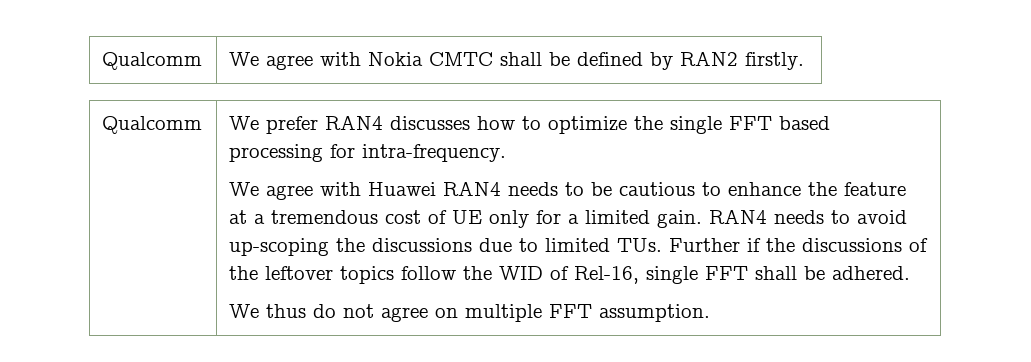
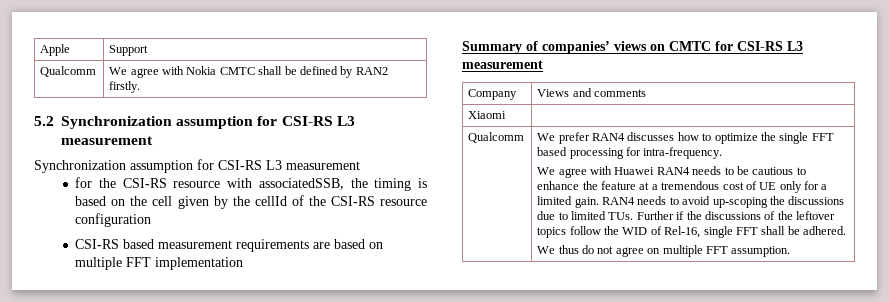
(102, 61) none -> [40,44,71,56] [109,45,149,56] Apple | Support //
(805, 61) none -> [34,116,355,129] [61,136,153,145] [34,159,360,173] [75,177,427,191] [75,195,428,209] [75,213,152,227] [75,239,384,252] [75,257,244,270] [462,41,803,54] [462,60,543,69] [468,89,518,100] [537,88,647,97] [468,111,507,119] // 5.2 Synchronization assumption for CSI-RS L3 measurement // Synchronization assumption for CSI-RS L3 measurement // for the CSI-RS resource with associatedSSB, the timing is based on the cell given by the cellId of the CSI-RS resource configuration // CSI-RS based measurement requirements are based on multiple FFT implementation // Summary of companies’ views on CMTC for CSI-RS L3 measurement // Company | Views and comments // Xiaomi |

